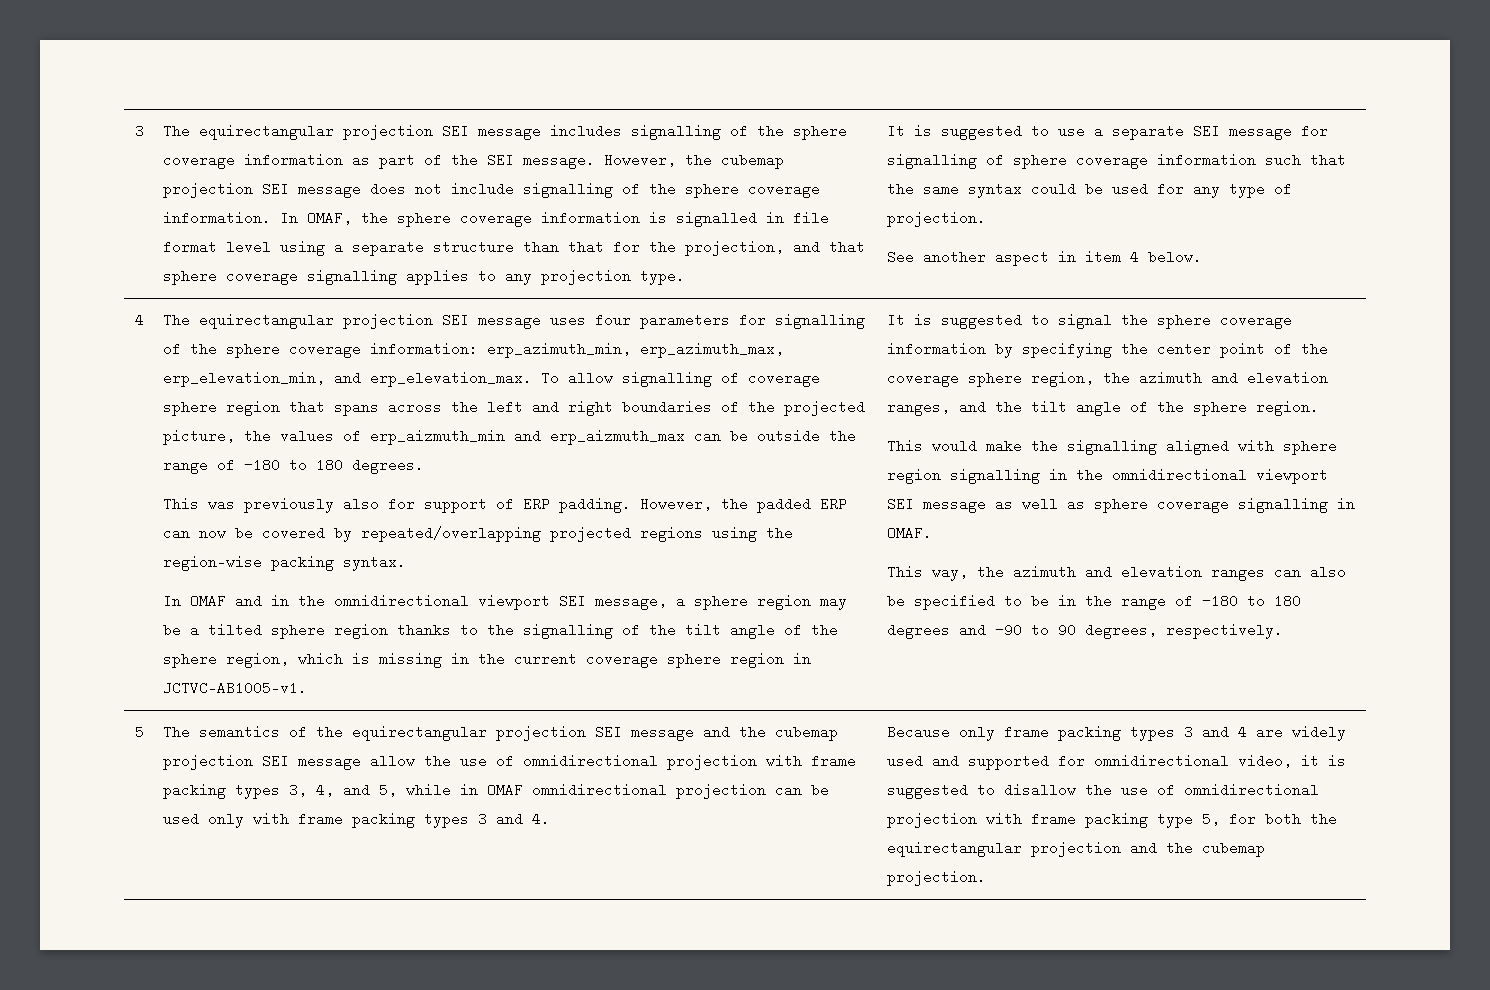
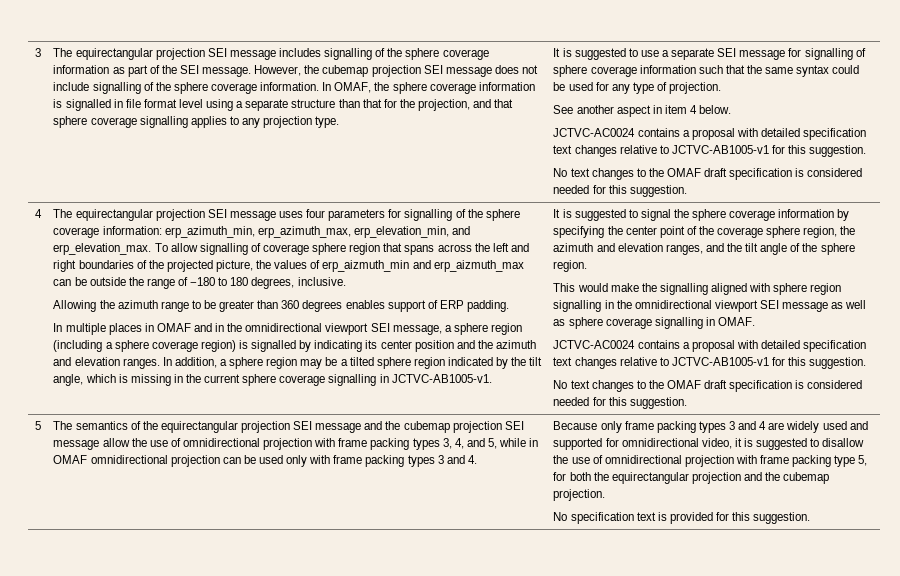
(1202, 257) none -> [553,128,867,140] [553,145,867,157] [553,168,863,180] [553,185,687,197] // JCTVC-AC0024 contains a proposal with detailed specification text changes relative to JCTVC-AB1005-v1 for this suggestion. // No text changes to the OMAF draft specification is considered needed for this suggestion.
[351,458,424,474] [162,497,847,513] [162,526,793,542] [162,555,406,571] [162,594,181,608] degrees. // This was previously also for support of ERP padding. However, the padded ERP can now be covered by repeated/overlapping projected regions using the region-wise packing syntax. // In -> [251,277,346,289] [53,300,509,312] [53,323,154,335] degrees, inclusive. // Allowing the azimuth range to be greater than 360 degrees enables support of ERP padding. // In multiple places in
(811, 602) none -> [53,340,536,352] [53,357,298,369] (including a sphere coverage region) is signalled by indicating its center position and the azimuth and elevation ranges. In addition, a sphere region
[396,623,838,639] [162,652,289,668] thanks to the signalling of the tilt angle of the sphere region, -> [447,357,543,369] [53,374,84,386] indicated by the tilt angle,
[585,652,784,668] coverage sphere region -> [242,374,377,386] sphere coverage signalling
[886,565,1346,581] [886,594,1301,610] [886,623,1283,639] This way, the azimuth and elevation ranges can also be specified to be in the range of −180 to 180 degrees and −90 to 90 degrees, respectively. -> [553,340,867,352] [553,357,867,369] [553,380,863,392] [553,397,687,409] JCTVC-AC0024 contains a proposal with detailed specification text changes relative to JCTVC-AB1005-v1 for this suggestion. // No text changes to the OMAF draft specification is considered needed for this suggestion.
(986, 878) none -> [553,512,811,524] // No specification text is provided for this suggestion.

